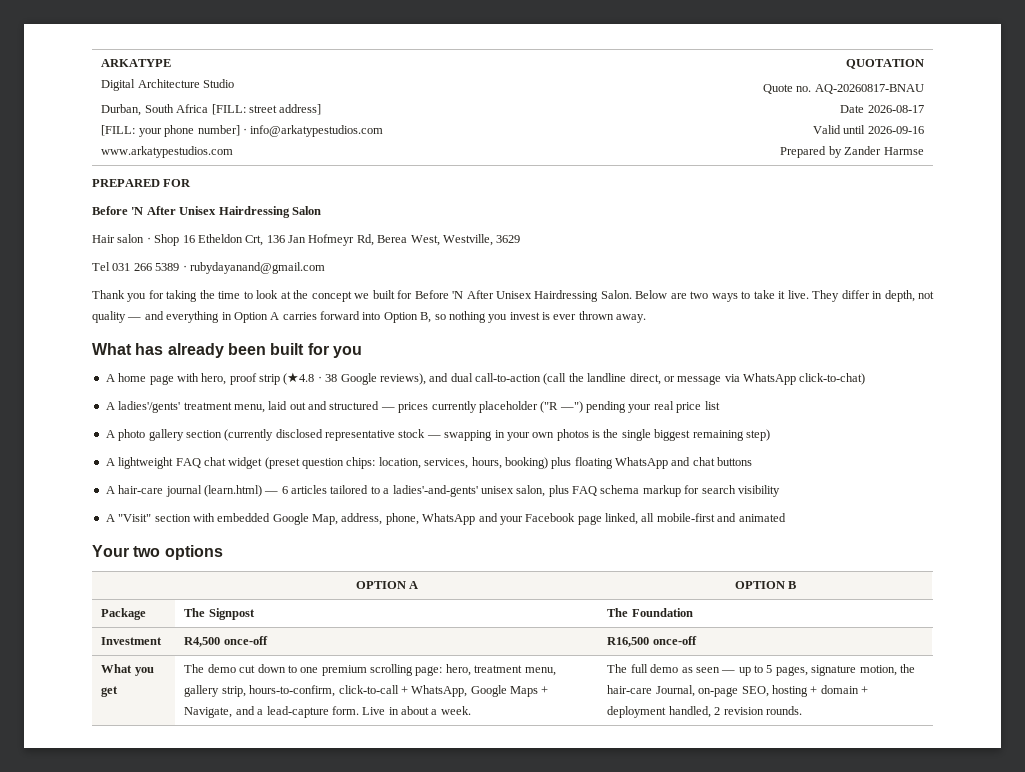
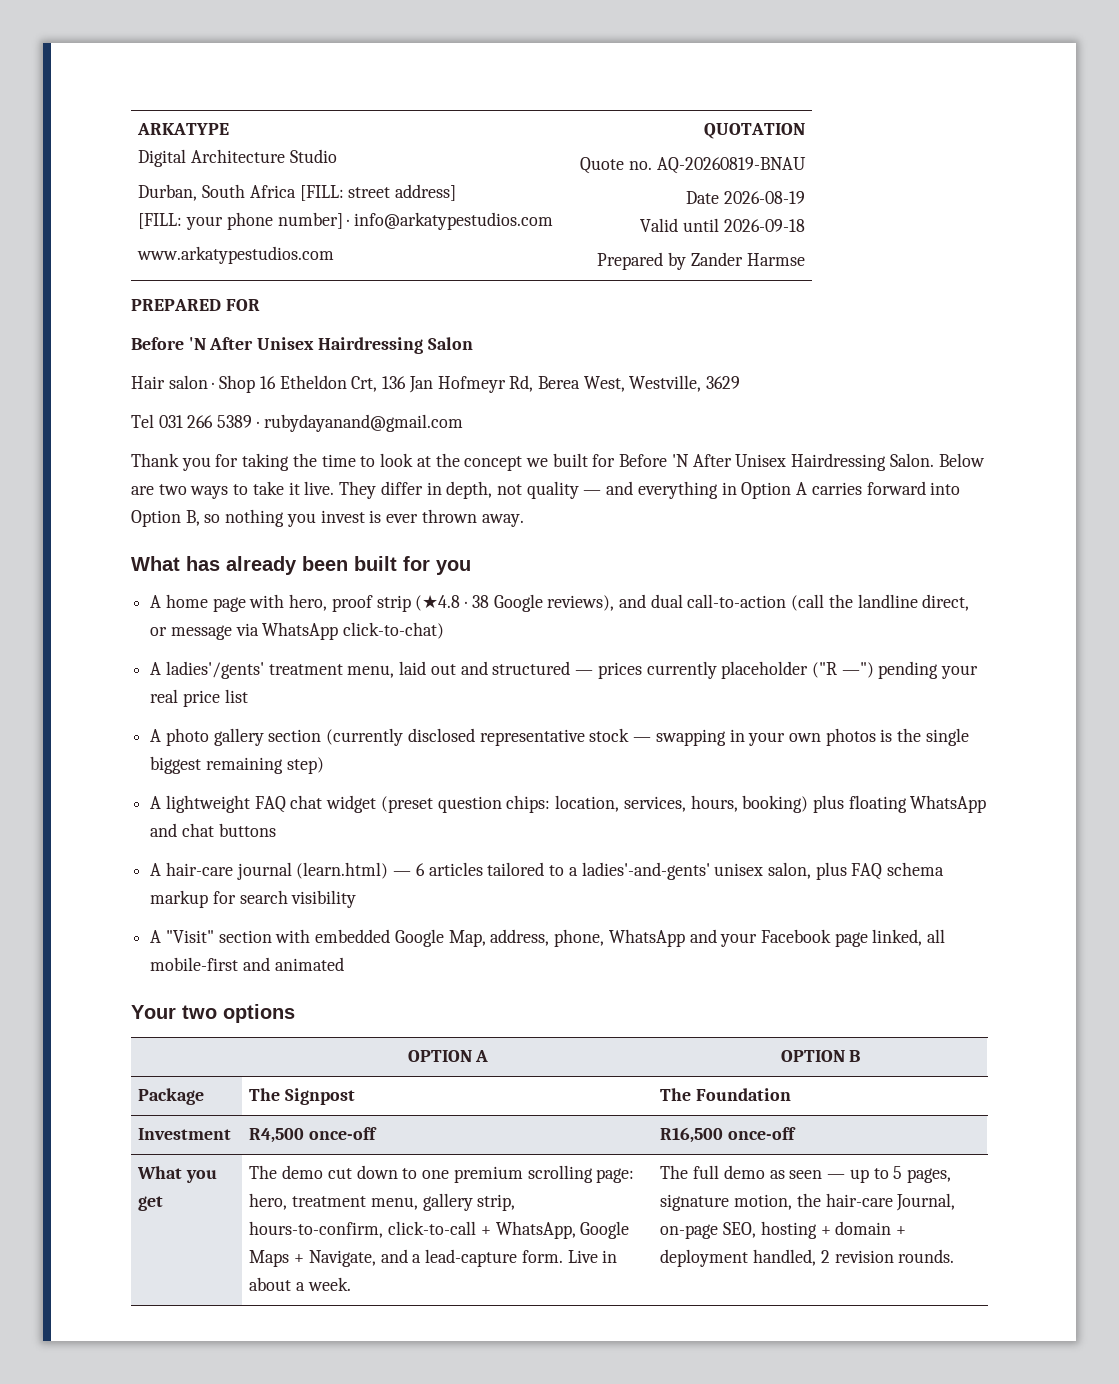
[814,84,924,94] AQ-20260817-BNAU -> [656,157,806,174] AQ-20260819-BNAU
[867,105,924,113] 2026-08-17 -> [723,191,805,204] 2026-08-19
[867,126,924,134] 2026-09-16 -> [723,219,805,232] 2026-09-18

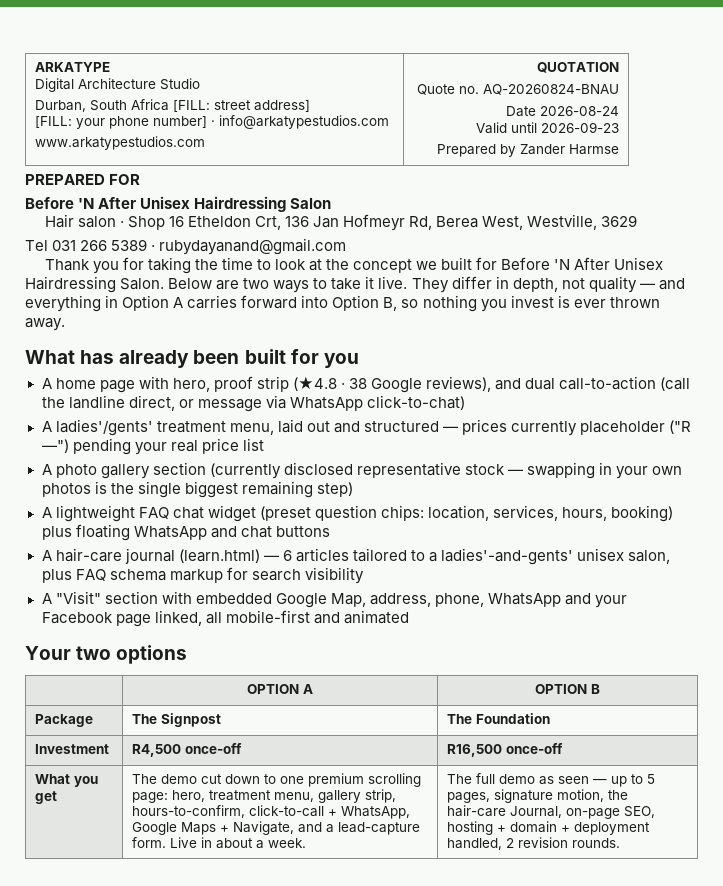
[656,157,806,174] AQ-20260819-BNAU -> [482,84,619,95] AQ-20260824-BNAU
[723,191,805,204] 2026-08-19 -> [539,106,619,116] 2026-08-24
[723,219,805,232] 2026-09-18 -> [540,122,619,133] 2026-09-23

